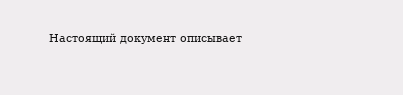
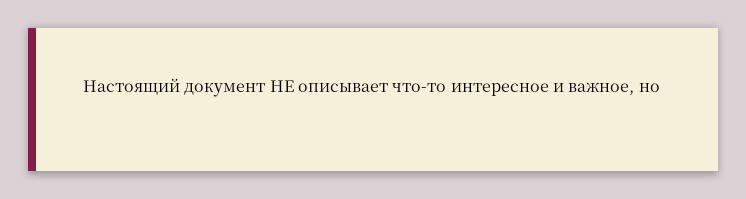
[180,36,242,42] описывает -> [269,80,660,96] НЕ описывает что-то интересное и важное, но

